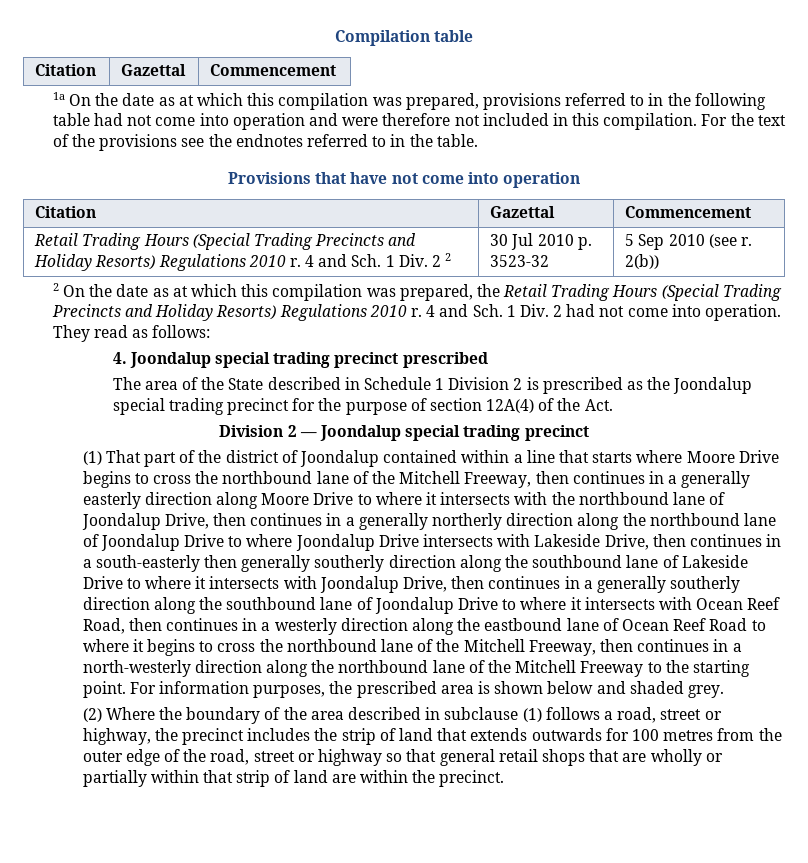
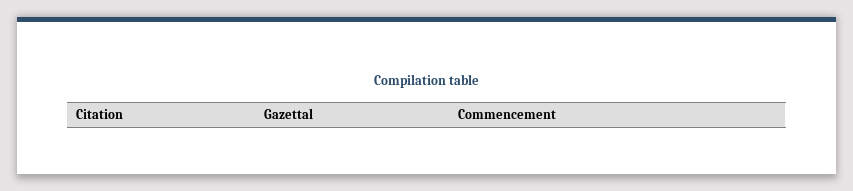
[52,92,766,110] [52,113,786,130] [52,134,478,151] [227,172,581,188] [35,206,97,218] [490,206,556,218] [625,206,752,218] [34,233,417,250] [34,253,452,271] [490,233,592,250] [490,255,550,267] [625,234,752,250] [625,254,660,269] [52,283,782,301] [51,304,782,321] [52,325,211,342] [112,352,488,368] [112,377,753,394] [112,398,613,415] [219,425,589,441] [82,450,779,467] [82,471,751,488] [82,492,726,509] [81,513,776,530] [82,534,782,551] [82,555,748,572] [82,576,741,593] [82,597,781,614] [82,618,766,635] [82,639,742,656] [82,660,750,677] [82,681,724,698] [82,707,722,724] [82,728,782,745] [82,749,723,766] [82,770,505,787] // 1a On the date as at which this compilation was prepared, provisions referred to in the following table had not come into operation and were therefore not included in this compilation. For the text of the provisions see the endnotes referred to in the table. // Provisions that have not come into operation // Citation | Gazettal | Commencement // Retail Trading Hours (Special Trading Precincts and Holiday Resorts) Regulations 2010 r. 4 and Sch. 1 Div. 2 2 | 30 Jul 2010 p. 3523-32 | 5 Sep 2010 (see r. 2(b)) // 2 On the date as at which this compilation was prepared, the Retail Trading Hours (Special Trading Precincts and Holiday Resorts) Regulations 2010 r. 4 and Sch. 1 Div. 2 had not come into operation. They read as follows: // 4. Joondalup special trading precinct prescribed // The area of the State described in Schedule 1 Division 2 is prescribed as the Joondalup special trading precinct for the purpose of section 12A(4) of the Act. // Division 2 — Joondalup special trading precinct // (1) That part of the district of Joondalup contained within a line that starts where Moore Drive begins to cross the northbound lane of the Mitchell Freeway, then continues in a generally easterly direction along Moore Drive to where it intersects with the northbound lane of Joondalup Drive, then continues in a generally northerly direction along the northbound lane of Joondalup Drive to where Joondalup Drive intersects with Lakeside Drive, then continues in a south-easterly then generally southerly direction along the southbound lane of Lakeside Drive to where it intersects with Joondalup Drive, then continues in a generally southerly direction along the southbound lane of Joondalup Drive to where it intersects with Ocean Reef Road, then continues in a westerly direction along the eastbound lane of Ocean Reef Road to where it begins to cross the northbound lane of the Mitchell Freeway, then continues in a north-westerly direction along the northbound lane of the Mitchell Freeway to the starting point. For information purposes, the prescribed area is shown below and shaded grey. // (2) Where the boundary of the area described in subclause (1) follows a road, street or highway, the precinct includes the strip of land that extends outwards for 100 metres from the outer edge of the road, street or highway so that general retail shops that are wholly or partially within that strip of land are within the precinct. -> (556, 114) none

